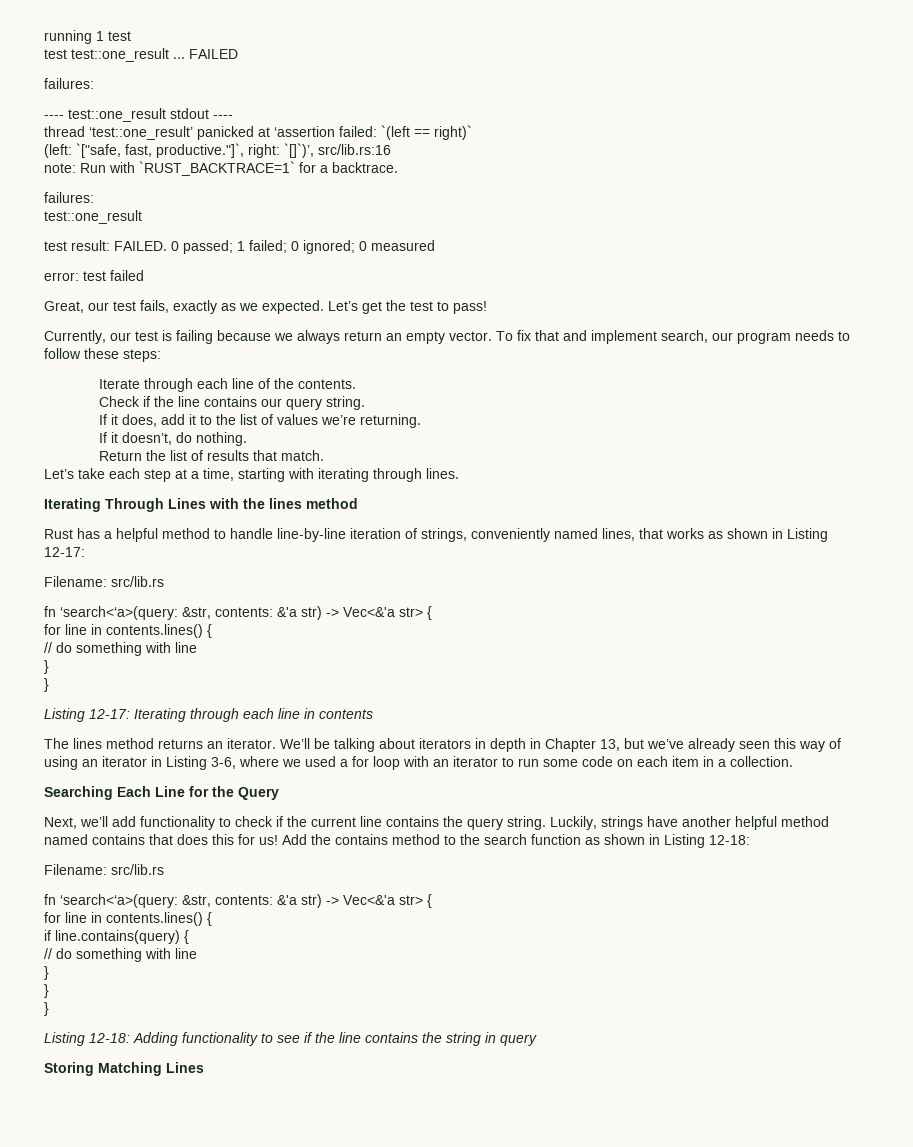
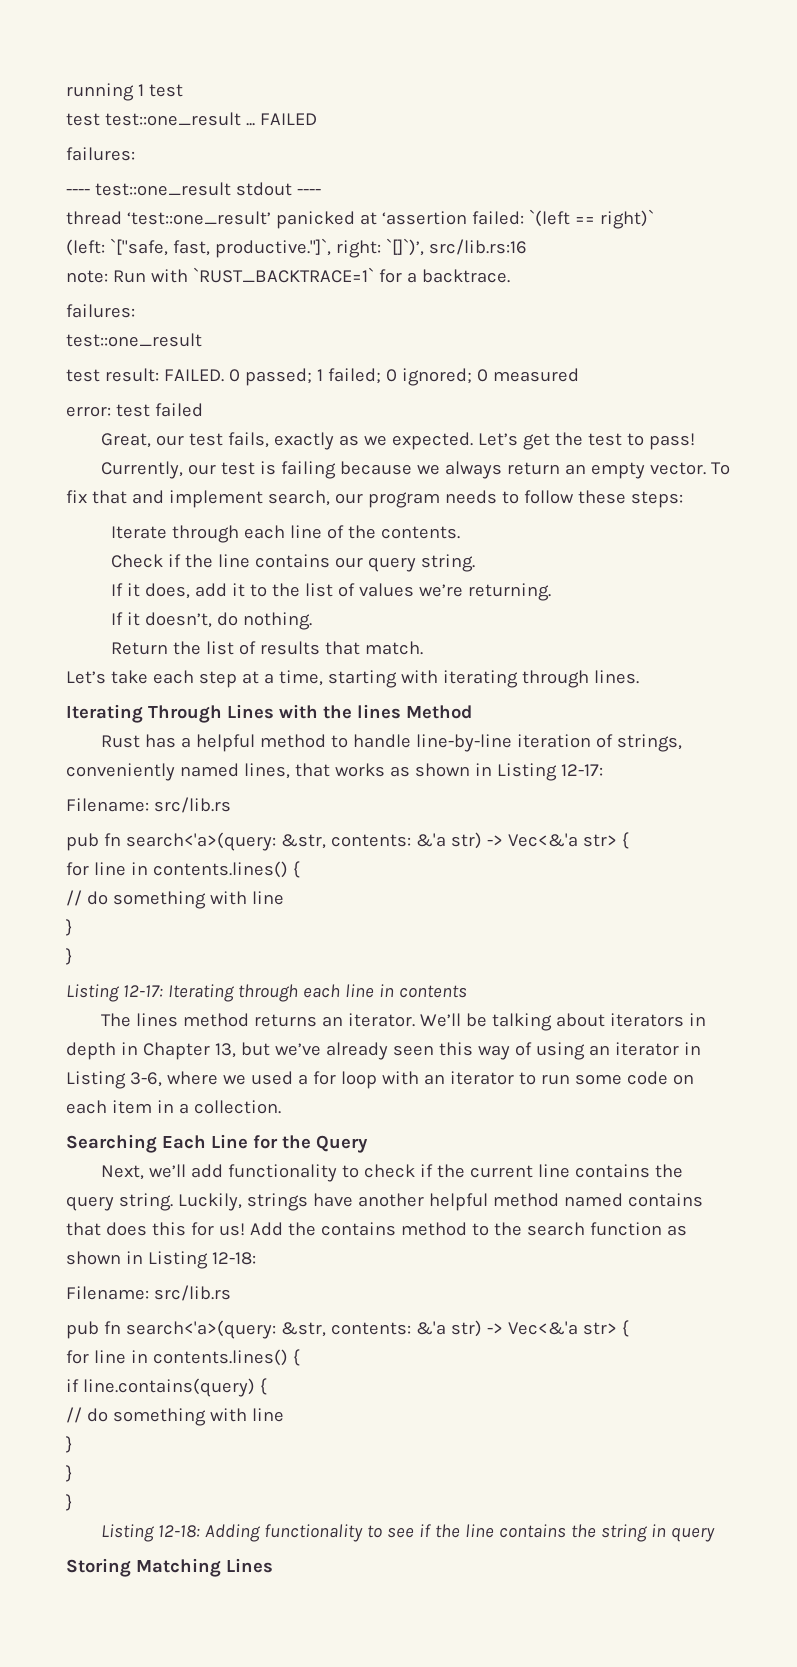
[306,498,358,509] method -> [405,705,472,719] Method
[44,606,178,620] fn ‘search<‘a>(query: -> [66,832,276,851] pub fn search<'a>(query:
[44,894,178,908] fn ‘search<‘a>(query: -> [66,1320,276,1339] pub fn search<'a>(query:

